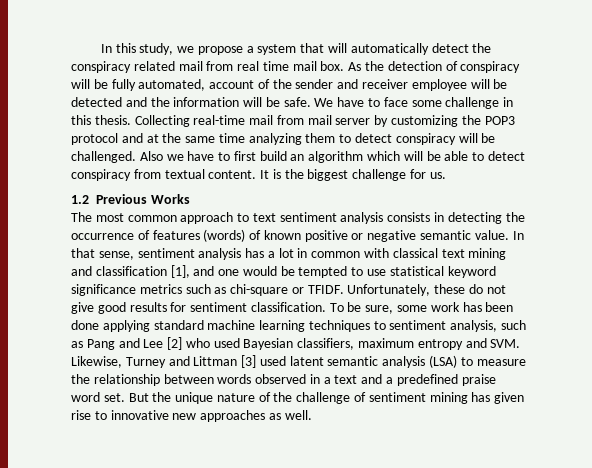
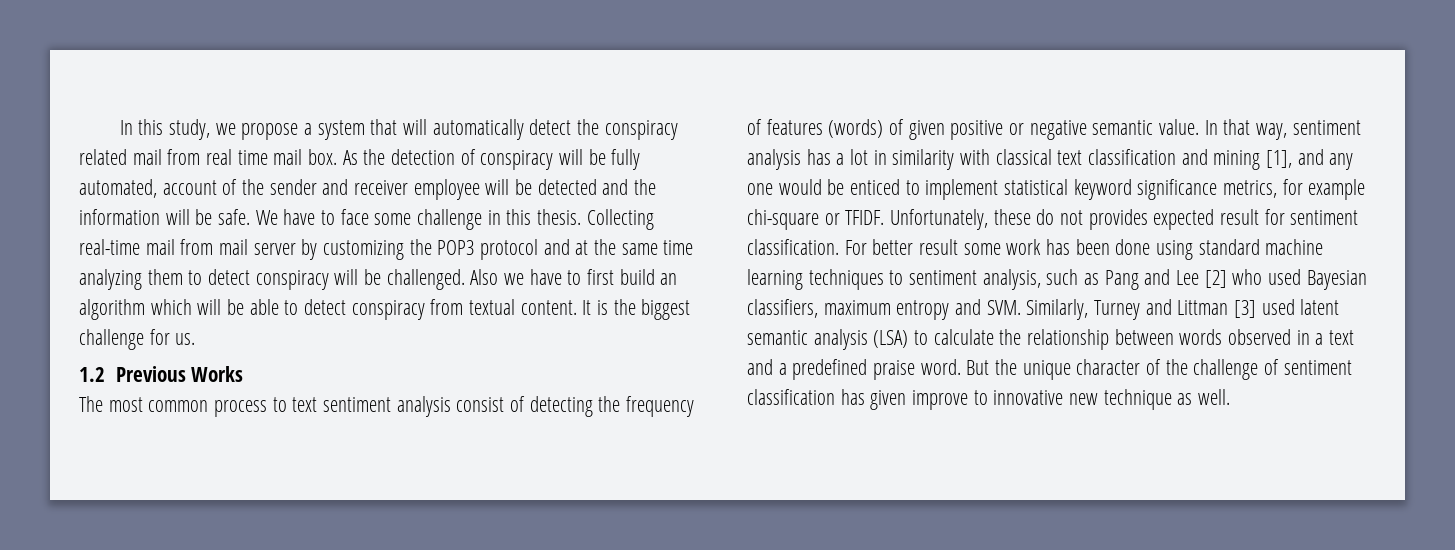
[180,212,234,224] approach -> [214,400,268,417] process
[387,212,445,222] consists in -> [456,396,526,412] consist of
[71,233,134,240] occurrence -> [626,396,695,417] frequency
[263,230,301,240] known -> [908,120,945,140] given
[98,251,134,260] sense, -> [1256,123,1288,140] way,
[311,251,361,258] common -> [892,149,955,170] similarity
[468,248,507,260] [71,266,167,276] mining and classification -> [1088,149,1261,170] classification and mining
(215, 271) none -> [1329,153,1354,170] any
[298,266,496,278] [71,284,227,296] tempted to use statistical keyword significance metrics such as -> [850,179,1366,200] enticed to implement statistical keyword significance metrics, for example
[71,302,394,314] give good results for sentiment classification. To be sure, -> [1088,209,1359,230] [747,239,959,255] provides expected result for sentiment classification. For better result
[102,320,150,332] applying -> [1156,240,1194,260] using
[71,356,122,368] Likewise, -> [1026,299,1089,320] Similarly,
[476,359,526,366] measure -> [933,329,994,345] calculate
[71,392,125,402] word set. -> [920,359,961,375] word.
[216,393,255,402] nature -> [1076,359,1141,375] character
[429,392,468,404] mining -> [747,389,835,405] classification
[71,410,91,420] rise -> [912,390,969,410] improve
[200,410,266,422] approaches -> [1103,389,1172,410] technique

